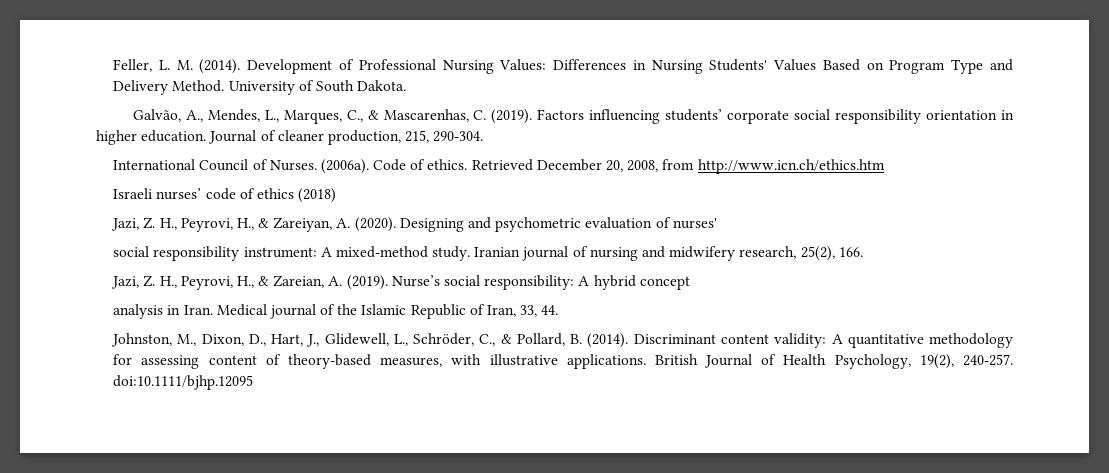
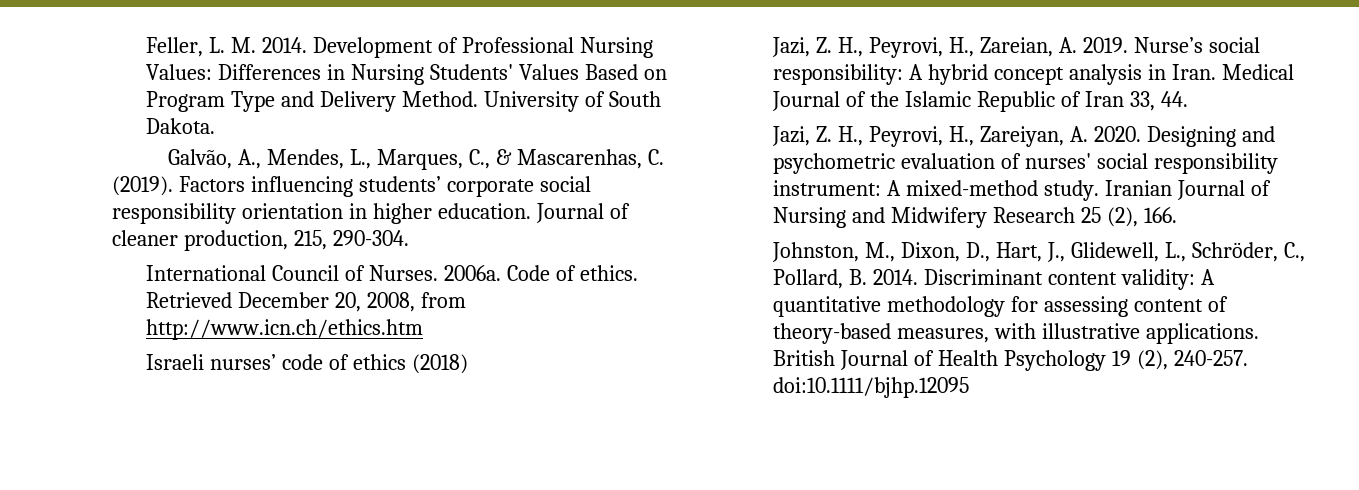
[199,59,241,74] (2014). -> [262,37,308,53] 2014.
[320,159,369,174] (2006a). -> [444,265,502,281] 2006a.
[258,218,270,228] & -> [980,37,1260,57] [773,64,1294,85] [772,91,1188,112] [772,126,975,147] Zareian, A. 2019. Nurse’s social responsibility: A hybrid concept analysis in Iran. Medical Journal of the Islamic Republic of Iran 33, 44. // Jazi, Z. H., Peyrovi, H.,
[354,217,396,232] (2020). -> [1093,126,1141,142] 2020.
(717, 223) // -> (1092, 161) none
[522,246,863,261] [111,275,690,290] [113,304,559,319] journal of nursing and midwifery research, 25(2), 166. // Jazi, Z. H., Peyrovi, H., & Zareian, A. (2019). Nurse’s social responsibility: A hybrid concept // analysis in Iran. Medical journal of the Islamic Republic of Iran, 33, 44. -> [1177,180,1272,200] [773,207,1178,228] Journal of Nursing and Midwifery Research 25 (2), 166.
[500,334,512,344] & -> (1305, 252) none
[587,333,629,348] (2014). -> [873,269,919,285] 2014.
[834,354,954,369] Psychology, 19(2), -> [1004,350,1169,371] Psychology 19 (2),

